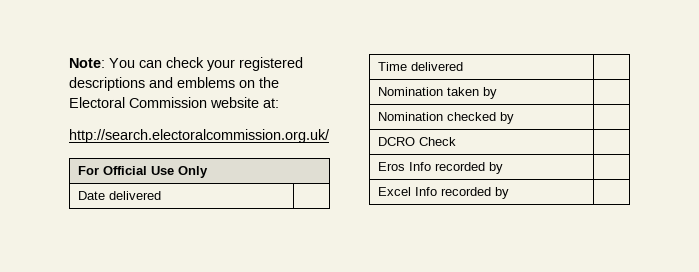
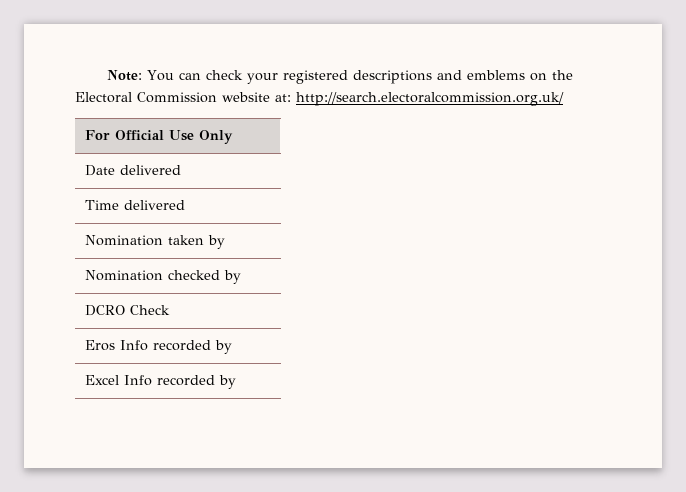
(279, 103) // -> (291, 98) none

